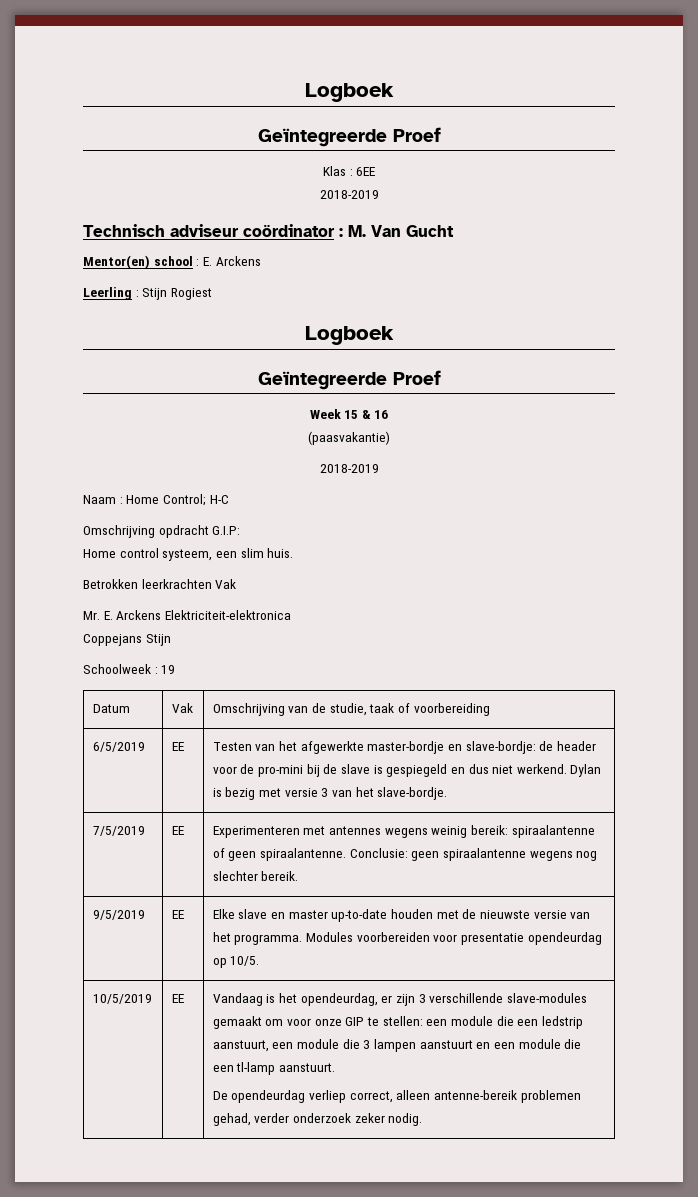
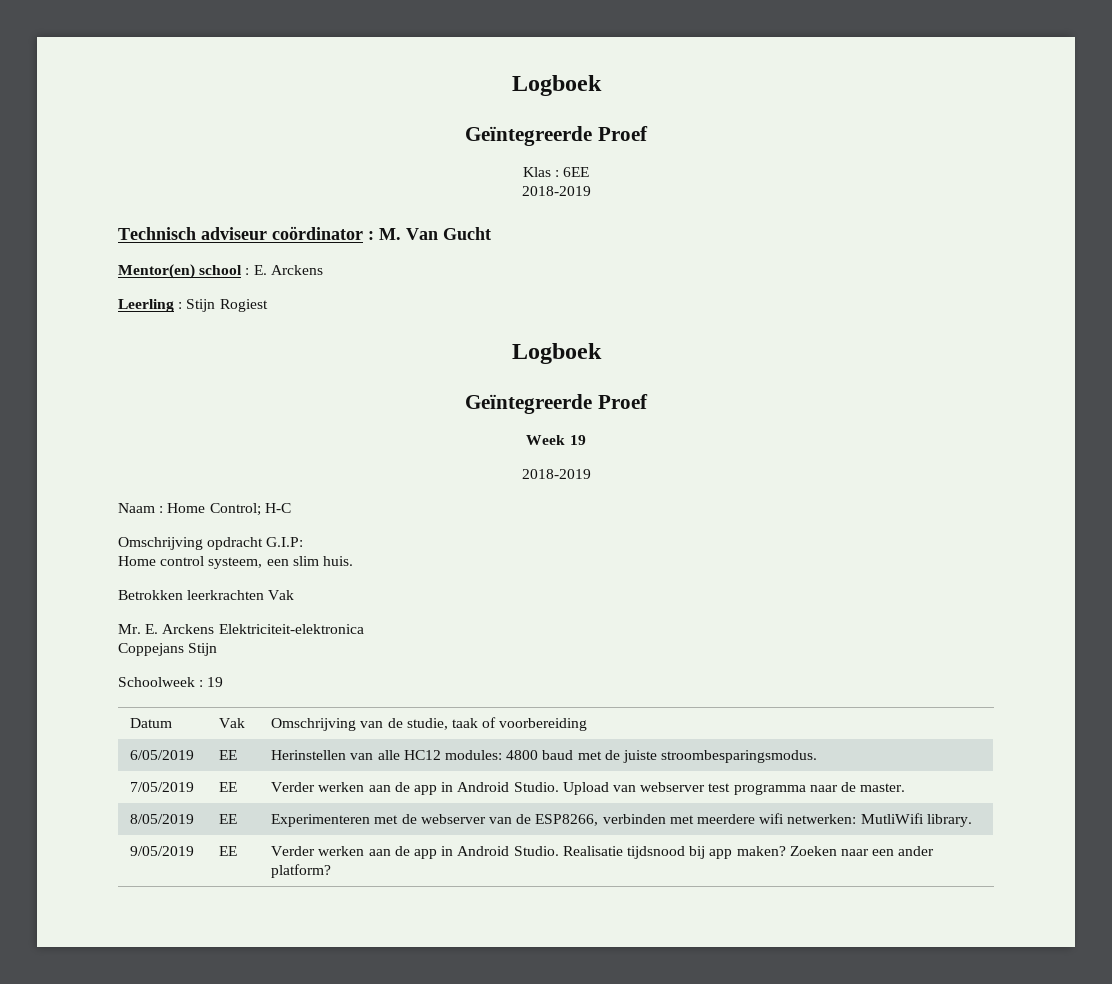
[344,410,389,419] [308,431,390,445] 15 & 16 // (paasvakantie) -> [569,435,586,445] 19
[92,742,145,752] [171,742,184,751] [212,741,596,754] [212,764,602,777] [212,787,448,800] [92,826,145,836] [171,826,184,835] [212,825,595,838] [212,848,598,861] [212,871,299,881] [92,910,145,920] [171,910,184,919] [212,909,591,922] [212,932,602,945] [212,956,260,968] [92,994,152,1004] [171,994,184,1003] [212,993,587,1006] [212,1016,583,1029] [212,1039,582,1052] [212,1062,335,1075] [212,1090,581,1103] [212,1113,423,1126] 6/5/2019 | EE | Testen van het afgewerkte master-bordje en slave-bordje: de header voor de pro-mini bij de slave is gespiegeld en dus niet werkend. Dylan is bezig met versie 3 van het slave-bordje. // 7/5/2019 | EE | Experimenteren met antennes wegens weinig bereik: spiraalantenne of geen spiraalantenne. Conclusie: geen spiraalantenne wegens nog slechter bereik. // 9/5/2019 | EE | Elke slave en master up-to-date houden met de nieuwste versie van het programma. Modules voorbereiden voor presentatie opendeurdag op 10/5. // 10/5/2019 | EE | Vandaag is het opendeurdag, er zijn 3 verschillende slave-modules gemaakt om voor onze GIP te stellen: een module die een ledstrip aanstuurt, een module die 3 lampen aanstuurt en een module die een tl-lamp aanstuurt. // De opendeurdag verliep correct, alleen antenne-bereik problemen gehad, verder onderzoek zeker nodig. -> [130,750,195,760] [219,750,238,760] [271,750,818,763] [130,782,195,792] [219,782,238,792] [271,782,906,795] [130,814,195,824] [219,814,238,824] [271,813,972,827] [130,846,195,856] [219,846,238,856] [271,846,935,859] [271,864,332,878] 6/05/2019 | EE | Herinstellen van alle HC12 modules: 4800 baud met de juiste stroombesparingsmodus. // 7/05/2019 | EE | Verder werken aan de app in Android Studio. Upload van webserver test programma naar de master. // 8/05/2019 | EE | Experimenteren met de webserver van de ESP8266, verbinden met meerdere wifi netwerken: MutliWifi library. // 9/05/2019 | EE | Verder werken aan de app in Android Studio. Realisatie tijdsnood bij app maken? Zoeken naar een ander platform?

